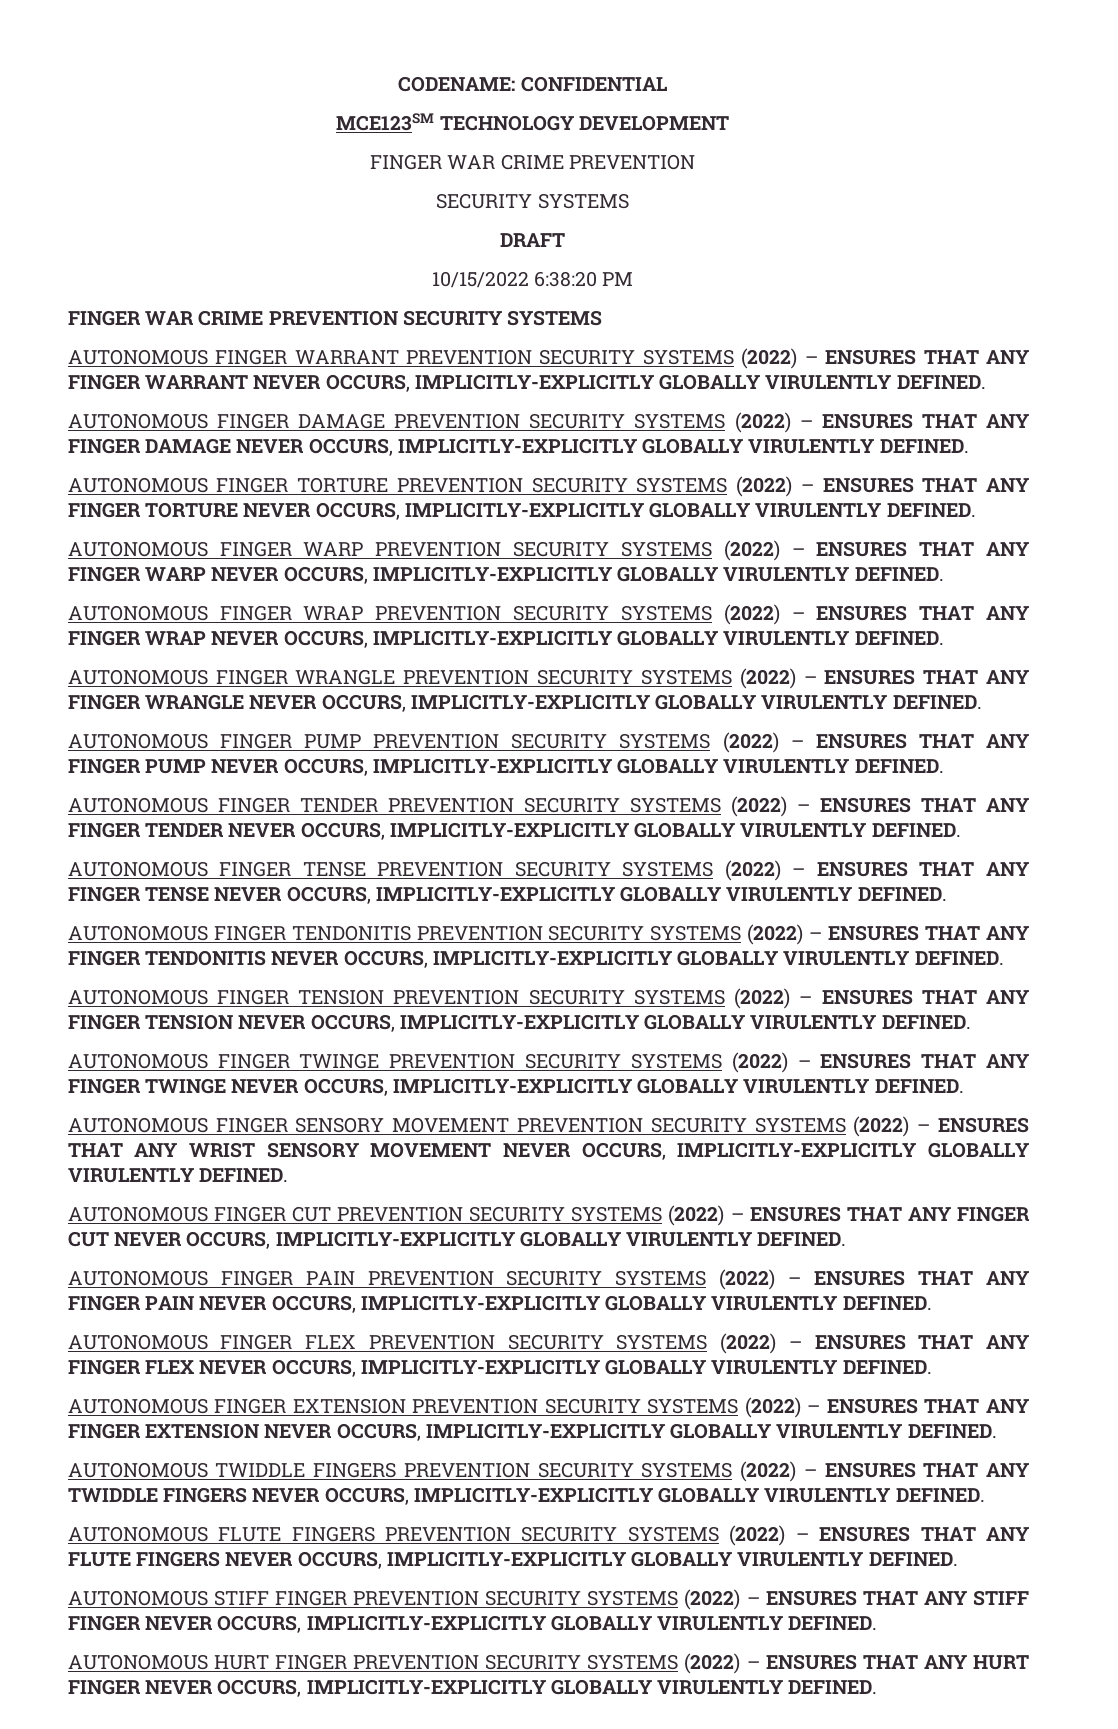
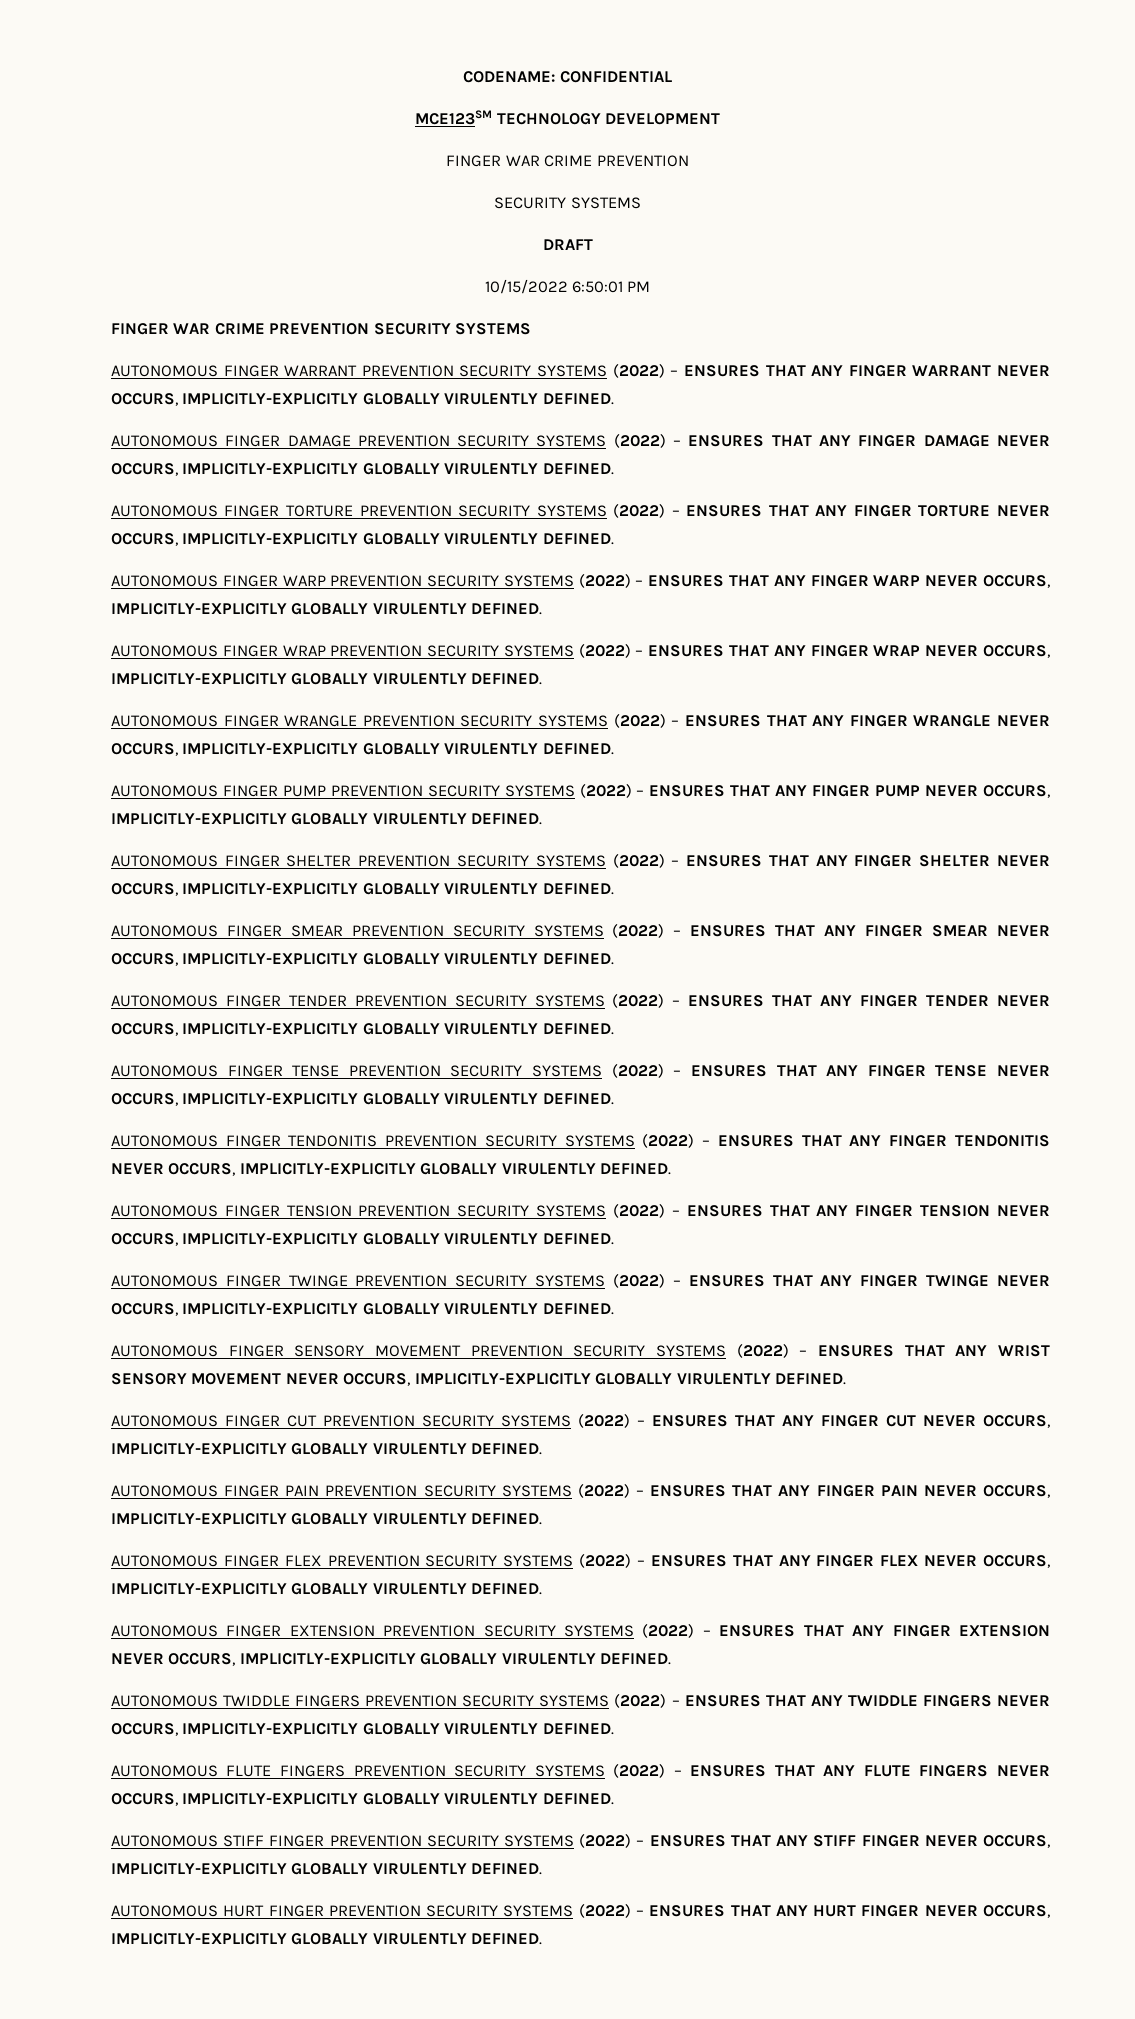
[534,271,597,287] 6:38:20 -> [572,281,623,293] 6:50:01
(944, 766) none -> [110,854,1050,868] [110,883,614,896] [110,924,1050,938] [110,953,614,966] // AUTONOMOUS FINGER SHELTER PREVENTION SECURITY SYSTEMS (2022) – ENSURES THAT ANY FINGER SHELTER NEVER OCCURS, IMPLICITLY-EXPLICITLY GLOBALLY VIRULENTLY DEFINED. // AUTONOMOUS FINGER SMEAR PREVENTION SECURITY SYSTEMS (2022) – ENSURES THAT ANY FINGER SMEAR NEVER OCCURS, IMPLICITLY-EXPLICITLY GLOBALLY VIRULENTLY DEFINED.

